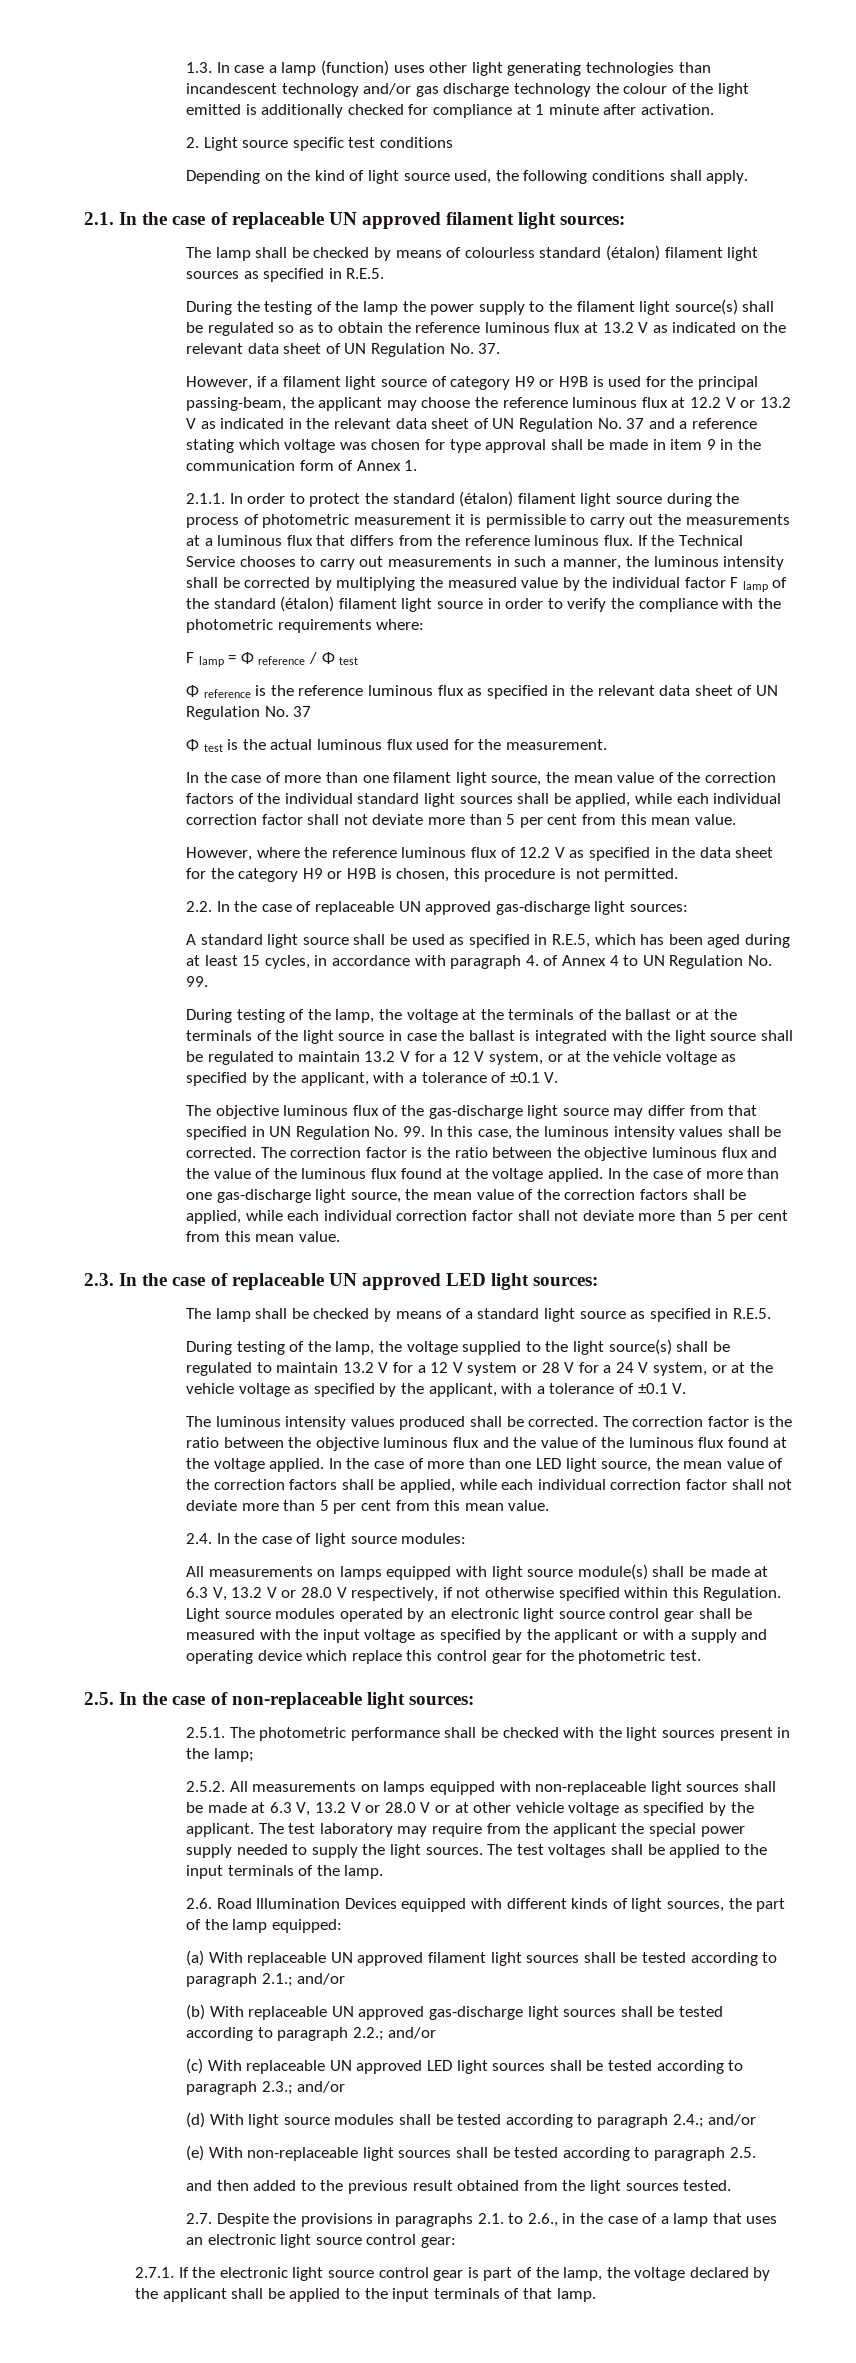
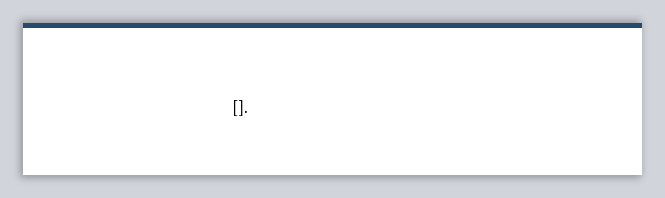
[186,60,711,76] [186,83,749,97] [186,104,714,118] [186,137,453,151] [186,170,749,184] [84,212,626,229] [186,245,759,261] [186,268,385,282] [186,299,775,315] [186,322,787,336] [186,343,501,357] [186,376,758,390] [186,397,791,411] [186,418,757,432] [186,439,761,453] [186,460,418,471] [186,491,740,507] [186,514,790,528] [186,535,743,546] [186,556,785,570] [186,577,788,592] [186,596,781,612] [186,619,425,633] [186,652,359,667] [186,685,778,699] [186,706,312,720] [186,739,607,752] [186,772,776,786] [186,793,782,807] [186,814,736,828] [186,847,774,861] [186,868,679,882] [186,901,688,915] [186,934,790,948] [186,955,772,969] [186,976,209,987] [186,1009,737,1023] [186,1030,793,1044] [186,1051,737,1065] [186,1072,559,1086] [186,1105,758,1119] [186,1126,782,1140] [186,1147,778,1161] [186,1168,780,1182] [186,1189,747,1203] [186,1210,788,1224] [186,1231,340,1242] [84,1273,599,1290] [186,1308,771,1322] [186,1339,730,1355] [186,1362,773,1376] [186,1383,687,1397] [186,1416,793,1430] [186,1437,788,1451] [186,1458,784,1472] [186,1479,793,1493] [186,1500,550,1514] [186,1533,467,1547] [186,1564,769,1580] [186,1587,782,1601] [186,1608,753,1622] [186,1629,768,1643] [186,1650,701,1664] [84,1692,474,1709] [186,1727,791,1741] [186,1748,254,1762] [186,1781,776,1795] [186,1802,754,1816] [186,1823,745,1837] [186,1844,768,1858] [186,1865,384,1879] [186,1898,786,1912] [186,1919,342,1933] [186,1950,778,1966] [186,1973,346,1987] [186,2004,723,2020] [186,2027,437,2041] [186,2058,744,2074] [186,2081,346,2095] [186,2112,757,2128] [186,2145,756,2161] [186,2180,732,2194] [186,2213,778,2227] [186,2234,456,2248] [135,2267,771,2281] [135,2288,596,2302] 1.3. In case a lamp (function) uses other light generating technologies than incandescent technology and/or gas discharge technology the colour of the light emitted is additionally checked for compliance at 1 minute after activation. // 2. Light source specific test conditions // Depending on the kind of light source used, the following conditions shall apply. // 2.1. In the case of replaceable UN approved filament light sources: // The lamp shall be checked by means of colourless standard (étalon) filament light sources as specified in R.E.5. // During the testing of the lamp the power supply to the filament light source(s) shall be regulated so as to obtain the reference luminous flux at 13.2 V as indicated on the relevant data sheet of UN Regulation No. 37. // However, if a filament light source of category H9 or H9B is used for the principal passing-beam, the applicant may choose the reference luminous flux at 12.2 V or 13.2 V as indicated in the relevant data sheet of UN Regulation No. 37 and a reference stating which voltage was chosen for type approval shall be made in item 9 in the communication form of Annex 1. // 2.1.1. In order to protect the standard (étalon) filament light source during the process of photometric measurement it is permissible to carry out the measurements at a luminous flux that differs from the reference luminous flux. If the Technical Service chooses to carry out measurements in such a manner, the luminous intensity shall be corrected by multiplying the measured value by the individual factor F lamp of the standard (étalon) filament light source in order to verify the compliance with the photometric requirements where: // F lamp = Φ reference / Φ test // Φ reference is the reference luminous flux as specified in the relevant data sheet of UN Regulation No. 37 // Φ test is the actual luminous flux used for the measurement. // In the case of more than one filament light source, the mean value of the correction factors of the individual standard light sources shall be applied, while each individual correction factor shall not deviate more than 5 per cent from this mean value. // However, where the reference luminous flux of 12.2 V as specified in the data sheet for the category H9 or H9B is chosen, this procedure is not permitted. // 2.2. In the case of replaceable UN approved gas-discharge light sources: // A standard light source shall be used as specified in R.E.5, which has been aged during at least 15 cycles, in accordance with paragraph 4. of Annex 4 to UN Regulation No. 99. // During testing of the lamp, the voltage at the terminals of the ballast or at the terminals of the light source in case the ballast is integrated with the light source shall be regulated to maintain 13.2 V for a 12 V system, or at the vehicle voltage as specified by the applicant, with a tolerance of ±0.1 V. // The objective luminous flux of the gas-discharge light source may differ from that specified in UN Regulation No. 99. In this case, the luminous intensity values shall be corrected. The correction factor is the ratio between the objective luminous flux and the value of the luminous flux found at the voltage applied. In the case of more than one gas-discharge light source, the mean value of the correction factors shall be applied, while each individual correction factor shall not deviate more than 5 per cent from this mean value. // 2.3. In the case of replaceable UN approved LED light sources: // The lamp shall be checked by means of a standard light source as specified in R.E.5. // During testing of the lamp, the voltage supplied to the light source(s) shall be regulated to maintain 13.2 V for a 12 V system or 28 V for a 24 V system, or at the vehicle voltage as specified by the applicant, with a tolerance of ±0.1 V. // The luminous intensity values produced shall be corrected. The correction factor is the ratio between the objective luminous flux and the value of the luminous flux found at the voltage applied. In the case of more than one LED light source, the mean value of the correction factors shall be applied, while each individual correction factor shall not deviate more than 5 per cent from this mean value. // 2.4. In the case of light source modules: // All measurements on lamps equipped with light source module(s) shall be made at 6.3 V, 13.2 V or 28.0 V respectively, if not otherwise specified within this Regulation. Light source modules operated by an electronic light source control gear shall be measured with the input voltage as specified by the applicant or with a supply and operating device which replace this control gear for the photometric test. // 2.5. In the case of non-replaceable light sources: // 2.5.1. The photometric performance shall be checked with the light sources present in the lamp; // 2.5.2. All measurements on lamps equipped with non-replaceable light sources shall be made at 6.3 V, 13.2 V or 28.0 V or at other vehicle voltage as specified by the applicant. The test laboratory may require from the applicant the special power supply needed to supply the light sources. The test voltages shall be applied to the input terminals of the lamp. // 2.6. Road Illumination Devices equipped with different kinds of light sources, the part of the lamp equipped: // (a) With replaceable UN approved filament light sources shall be tested according to paragraph 2.1.; and/or // (b) With replaceable UN approved gas-discharge light sources shall be tested according to paragraph 2.2.; and/or // (c) With replaceable UN approved LED light sources shall be tested according to paragraph 2.3.; and/or // (d) With light source modules shall be tested according to paragraph 2.4.; and/or // (e) With non-replaceable light sources shall be tested according to paragraph 2.5. // and then added to the previous result obtained from the light sources tested. // 2.7. Despite the provisions in paragraphs 2.1. to 2.6., in the case of a lamp that uses an electronic light source control gear: // 2.7.1. If the electronic light source control gear is part of the lamp, the voltage declared by the applicant shall be applied to the input terminals of that lamp. -> [232,100,249,116] [].

